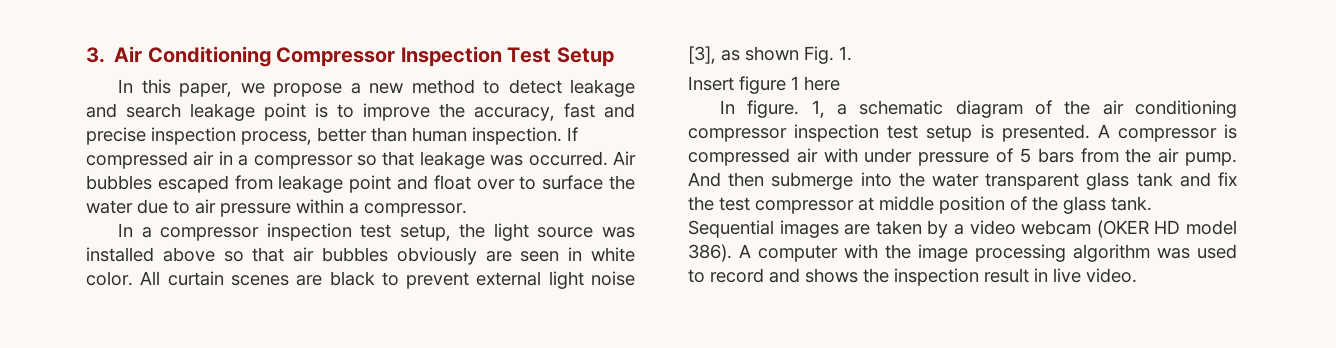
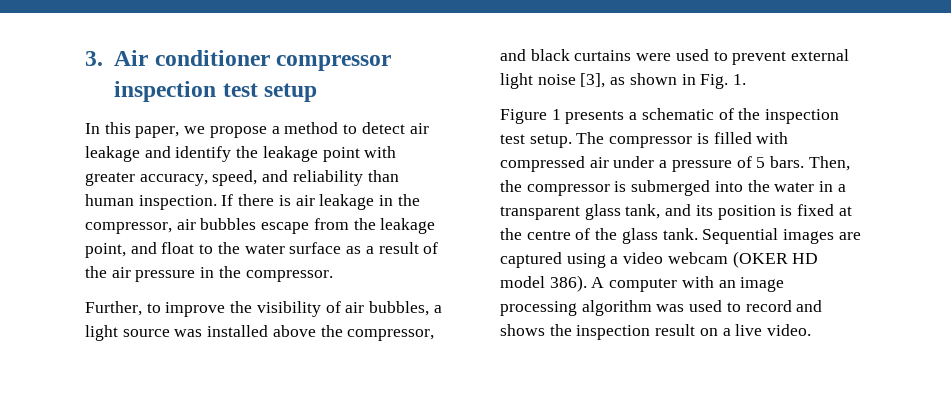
[147,46,614,67] Conditioning Compressor Inspection Test Setup -> [154,50,392,71] [114,81,318,102] conditioner compressor inspection test setup
[369,83,404,94] new -> (280, 130) none
(562, 86) none -> [409,123,429,134] air
[126,103,635,121] [86,127,578,145] [86,151,636,169] [86,175,635,193] [86,199,467,217] [118,223,486,241] search leakage point is to improve the accuracy, fast and precise inspection process, better than human inspection. If compressed air in a compressor so that leakage was occurred. Air bubbles escaped from leakage point and float over to surface the water due to air pressure within a compressor. // In a compressor inspection test setup, the -> [175,146,397,162] [85,170,399,186] [85,194,420,210] [85,218,436,234] [85,242,439,258] [85,266,333,282] [85,301,442,317] identify the leakage point with greater accuracy, speed, and reliability than human inspection. If there is air leakage in the compressor, air bubbles escape from the leakage point, and float to the water surface as a result of the air pressure in the compressor. // Further, to improve the visibility of air bubbles, a
[223,247,636,265] [86,271,375,286] so that air bubbles obviously are seen in white color. All curtain scenes are black -> [320,325,435,341] [500,49,709,61] the compressor, and black curtains were used
(799, 53) none -> [681,74,696,85] in
[688,76,840,94] [720,100,825,118] Insert figure 1 here // In figure. 1, -> [500,109,625,124] Figure 1 presents
[955,100,1237,118] [688,124,1237,142] [688,148,1237,166] [688,172,1237,190] [688,196,1005,214] diagram of the air conditioning compressor inspection test setup is presented. A compressor is compressed air with under pressure of 5 bars from the air pump. And then submerge into the water transparent glass tank and fix the test compressor at middle position -> [718,108,840,124] [500,132,789,148] [500,156,850,172] [500,180,846,196] [500,204,852,220] [500,228,571,240] of the inspection test setup. The compressor is filled with compressed air under a pressure of 5 bars. Then, the compressor is submerged into the water in a transparent glass tank, and its position is fixed at the centre
[875,220,949,238] taken by -> [500,252,606,268] captured using
[885,244,911,259] the -> [718,280,736,288] an
[1034,268,1048,282] in -> [699,328,731,336] on a

